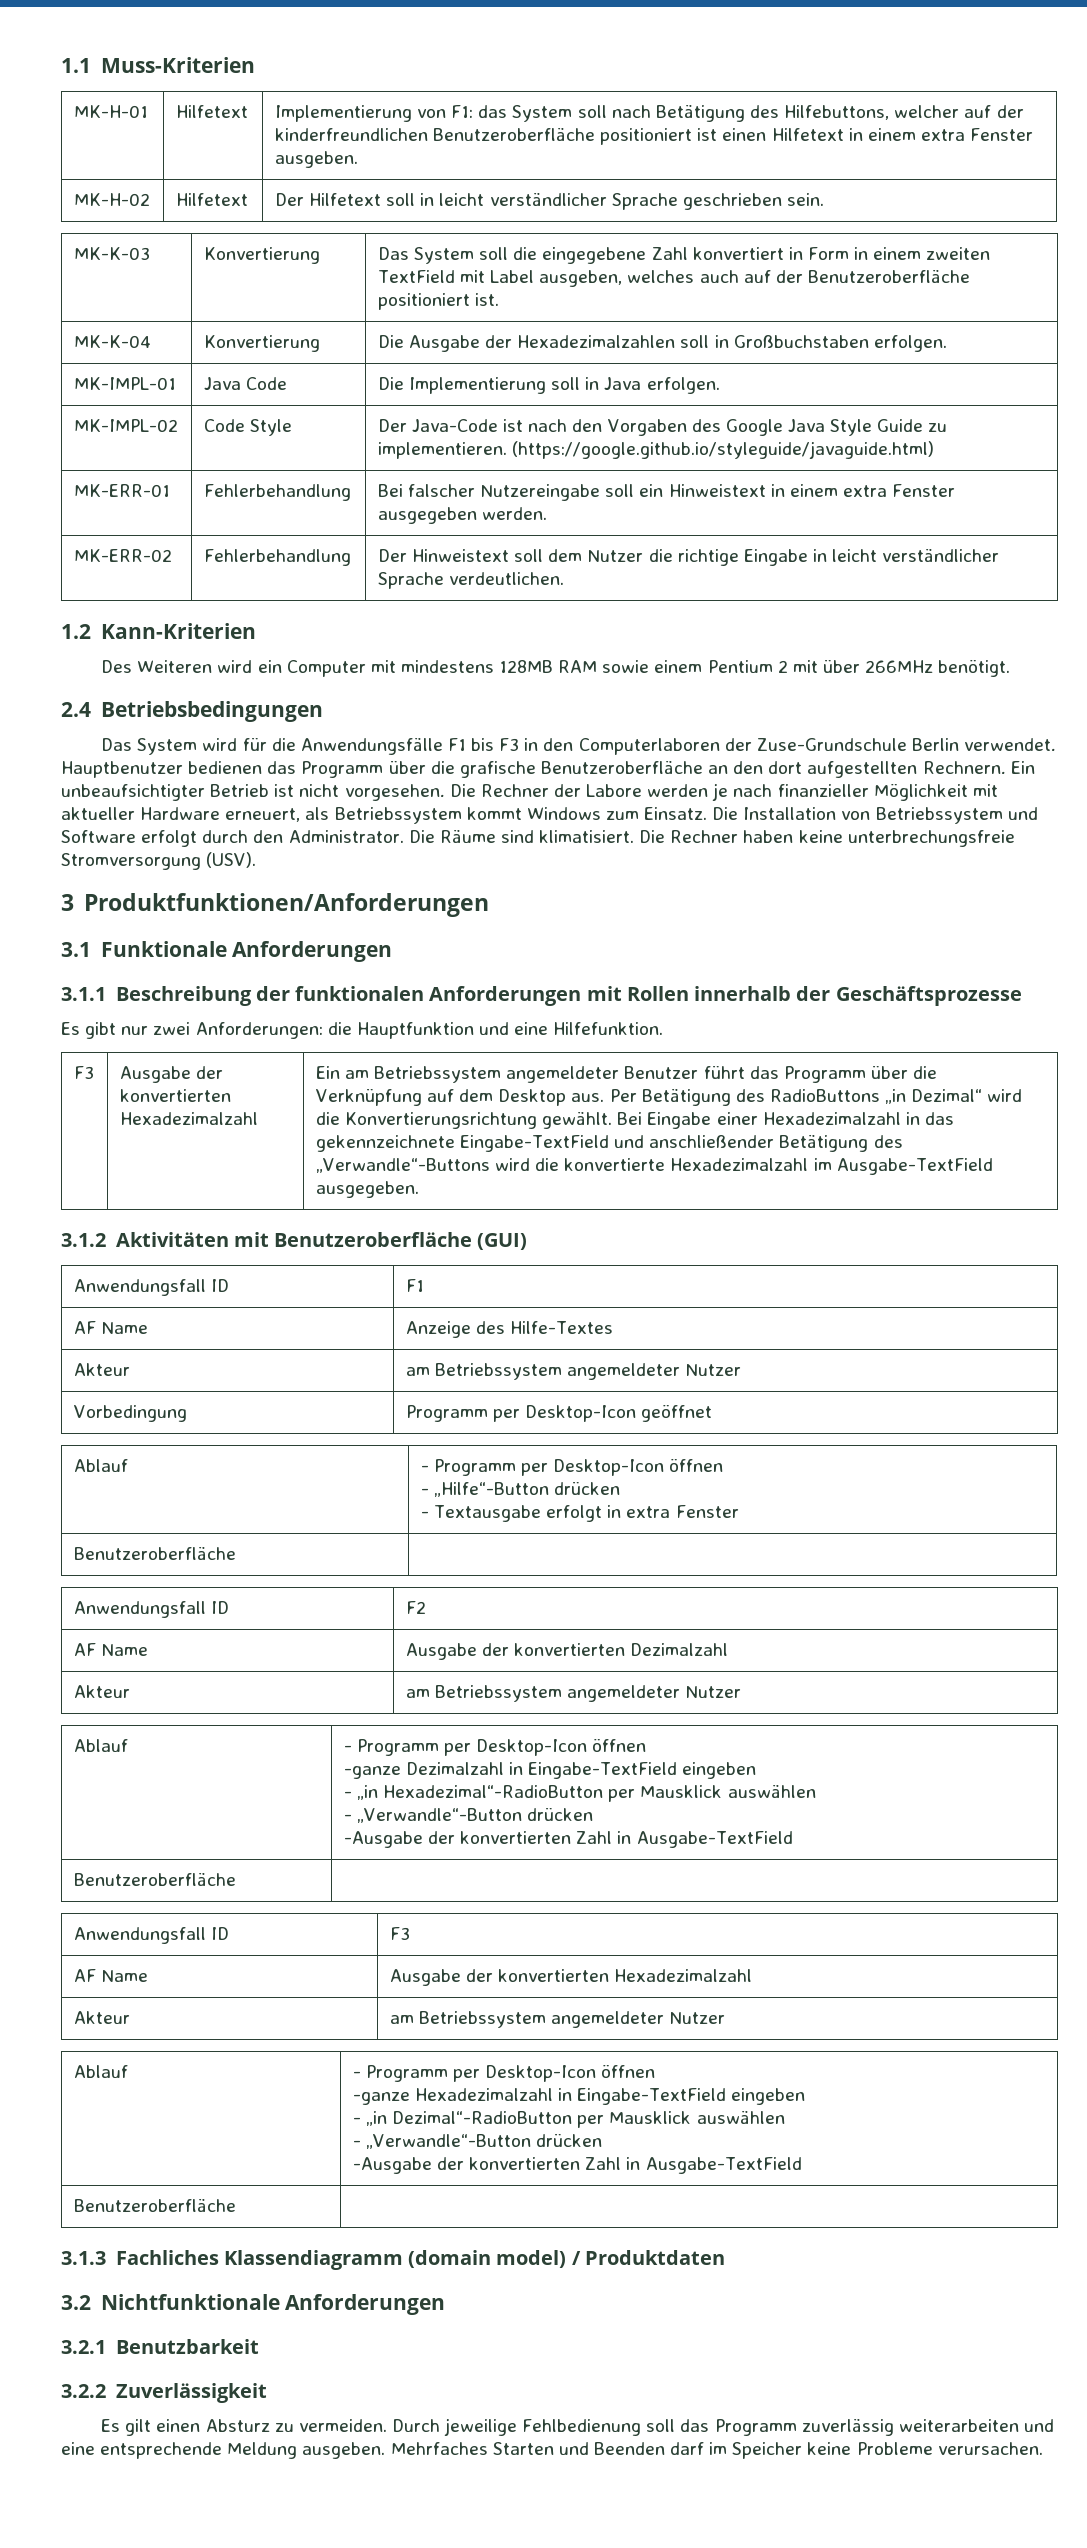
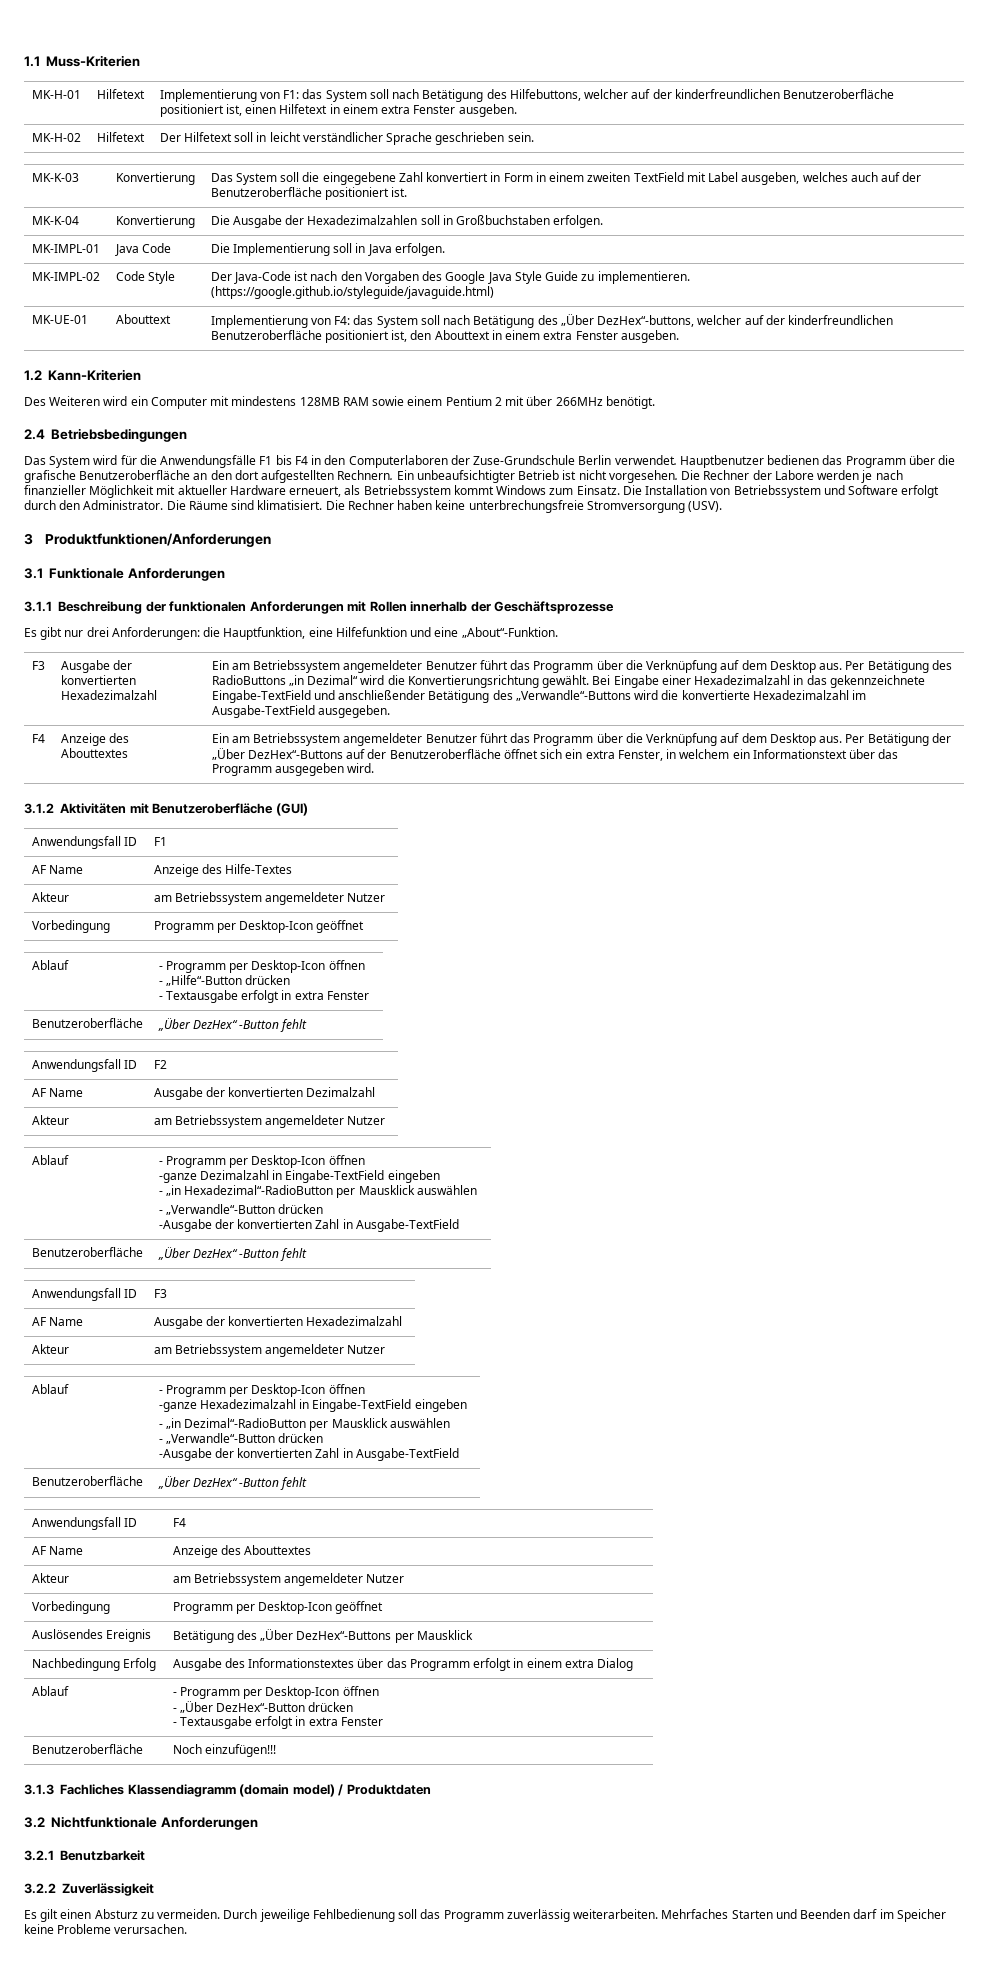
[697,128,718,141] ist -> [225,104,242,116] ist,
[73,484,170,497] [203,484,351,501] [377,484,956,501] [377,507,548,524] [73,549,172,562] [203,549,351,566] [377,549,1000,566] [377,572,565,589] MK-ERR-01 | Fehlerbehandlung | Bei falscher Nutzereingabe soll ein Hinweistext in einem extra Fenster ausgegeben werden. // MK-ERR-02 | Fehlerbehandlung | Der Hinweistext soll dem Nutzer die richtige Eingabe in leicht verständlicher Sprache verdeutlichen. -> [31,315,88,324] [115,314,171,324] [210,314,894,328] [210,330,679,343] MK-UE-01 | Abouttext | Implementierung von F4: das System soll nach Betätigung des „Über DezHex“-buttons, welcher auf der kinderfreundlichen Benutzeroberfläche positioniert ist, den Abouttext in einem extra Fenster ausgeben.
[499,738,520,751] F3 -> [294,456,308,465] F4
[153,1022,191,1035] zwei -> [86,627,109,637] drei
[356,1022,664,1039] Hauptfunktion und eine Hilfefunktion. -> [223,627,558,640] Hauptfunktion, eine Hilfefunktion und eine „About“-Funktion.
(419, 1189) none -> [31,734,45,743] [60,733,129,746] [60,748,128,758] [211,733,951,746] [211,748,899,761] [211,763,375,776] // F4 | Anzeige des Abouttextes | Ein am Betriebssystem angemeldeter Benutzer führt das Programm über die Verknüpfung auf dem Desktop aus. Per Betätigung der „Über DezHex“-Buttons auf der Benutzeroberfläche öffnet sich ein extra Fenster, in welchem ein Informationstext über das Programm ausgegeben wird.
(236, 1553) none -> [157,1018,308,1032] „Über DezHex“ -Button fehlt
(236, 1879) none -> [157,1247,308,1261] „Über DezHex“ -Button fehlt
(236, 2205) none -> [157,1476,308,1490] [31,1517,137,1530] [172,1518,186,1527] [31,1546,83,1555] [172,1545,312,1558] [31,1573,69,1583] [172,1573,405,1586] [31,1601,110,1614] [172,1601,384,1614] [31,1629,151,1642] [172,1629,473,1643] [31,1658,156,1671] [172,1658,634,1671] [31,1686,69,1696] [172,1686,379,1699] [172,1701,354,1713] [172,1716,383,1729] [31,1744,143,1754] [172,1744,276,1757] „Über DezHex“ -Button fehlt // Anwendungsfall ID | F4 // AF Name | Anzeige des Abouttextes // Akteur | am Betriebssystem angemeldeter Nutzer // Vorbedingung | Programm per Desktop-Icon geöffnet // Auslösendes Ereignis | Betätigung des „Über DezHex“-Buttons per Mausklick // Nachbedingung Erfolg | Ausgabe des Informationstextes über das Programm erfolgt in einem extra Dialog // Ablauf | - Programm per Desktop-Icon öffnen // - „Über DezHex“-Button drücken // - Textausgabe erfolgt in extra Fenster // Benutzeroberfläche | Noch einzufügen!!!
[898,2419,1054,2432] [61,2442,386,2459] weiterarbeiten und eine entsprechende Meldung ausgeben. -> [573,1909,659,1919] weiterarbeiten.

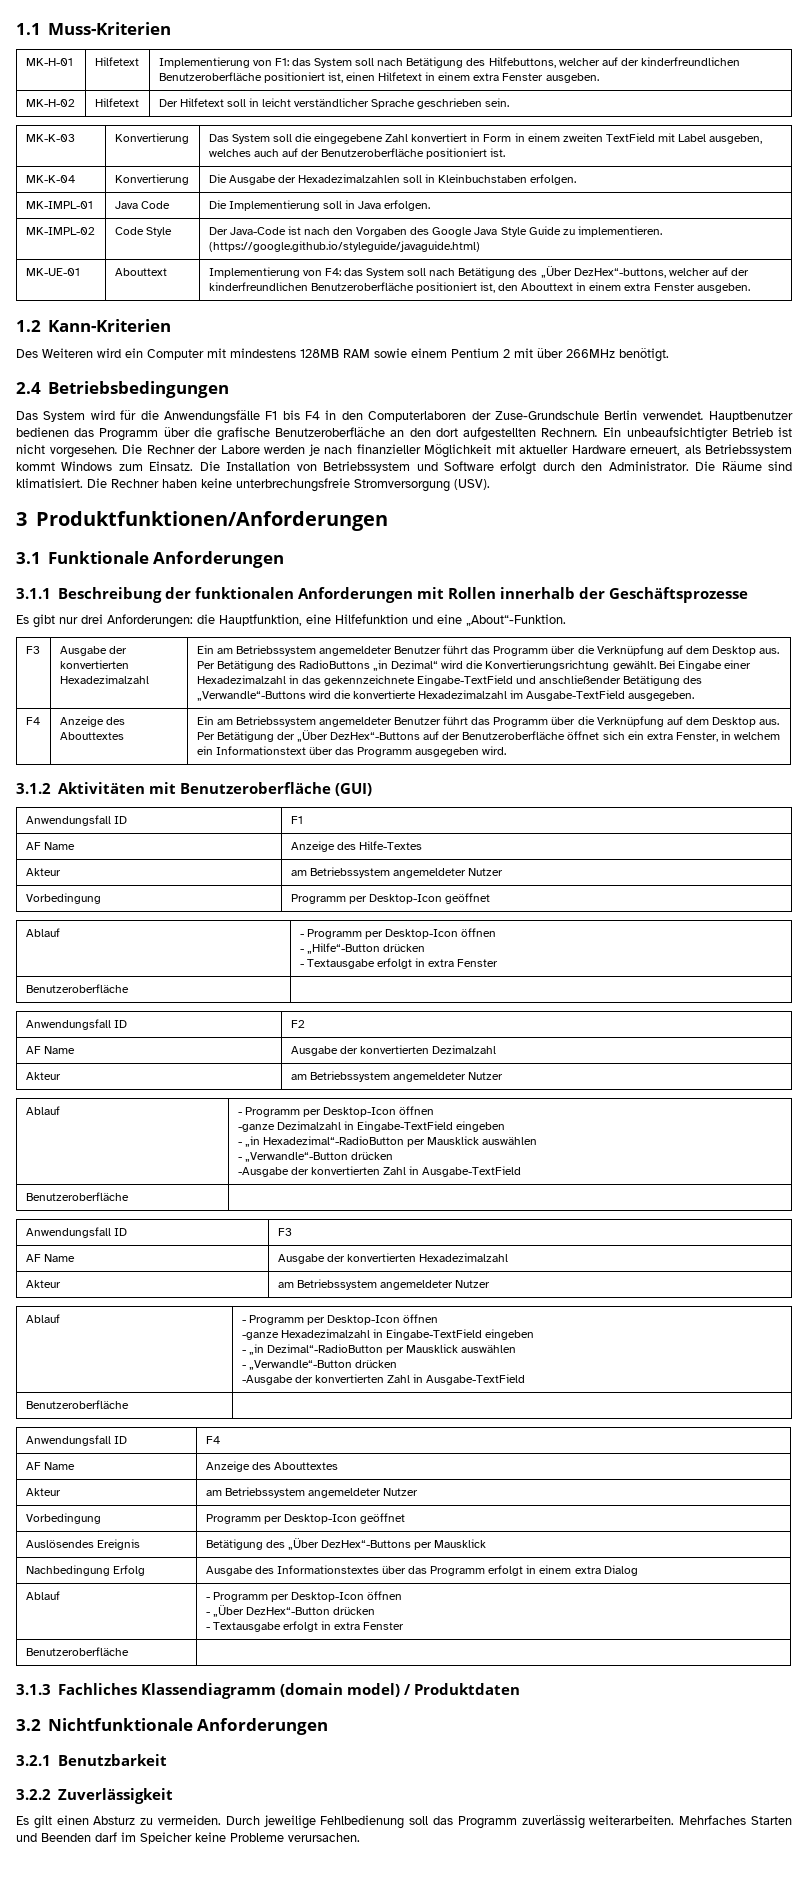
[456,215,551,225] Großbuchstaben -> [438,174,528,183] Kleinbuchstaben
[157,1018,308,1032] „Über DezHex“ -Button fehlt -> (129, 988) none
[157,1247,308,1261] „Über DezHex“ -Button fehlt -> (129, 1196) none
[157,1476,308,1490] „Über DezHex“ -Button fehlt -> (129, 1404) none
[172,1744,276,1757] Noch einzufügen!!! -> (129, 1651) none

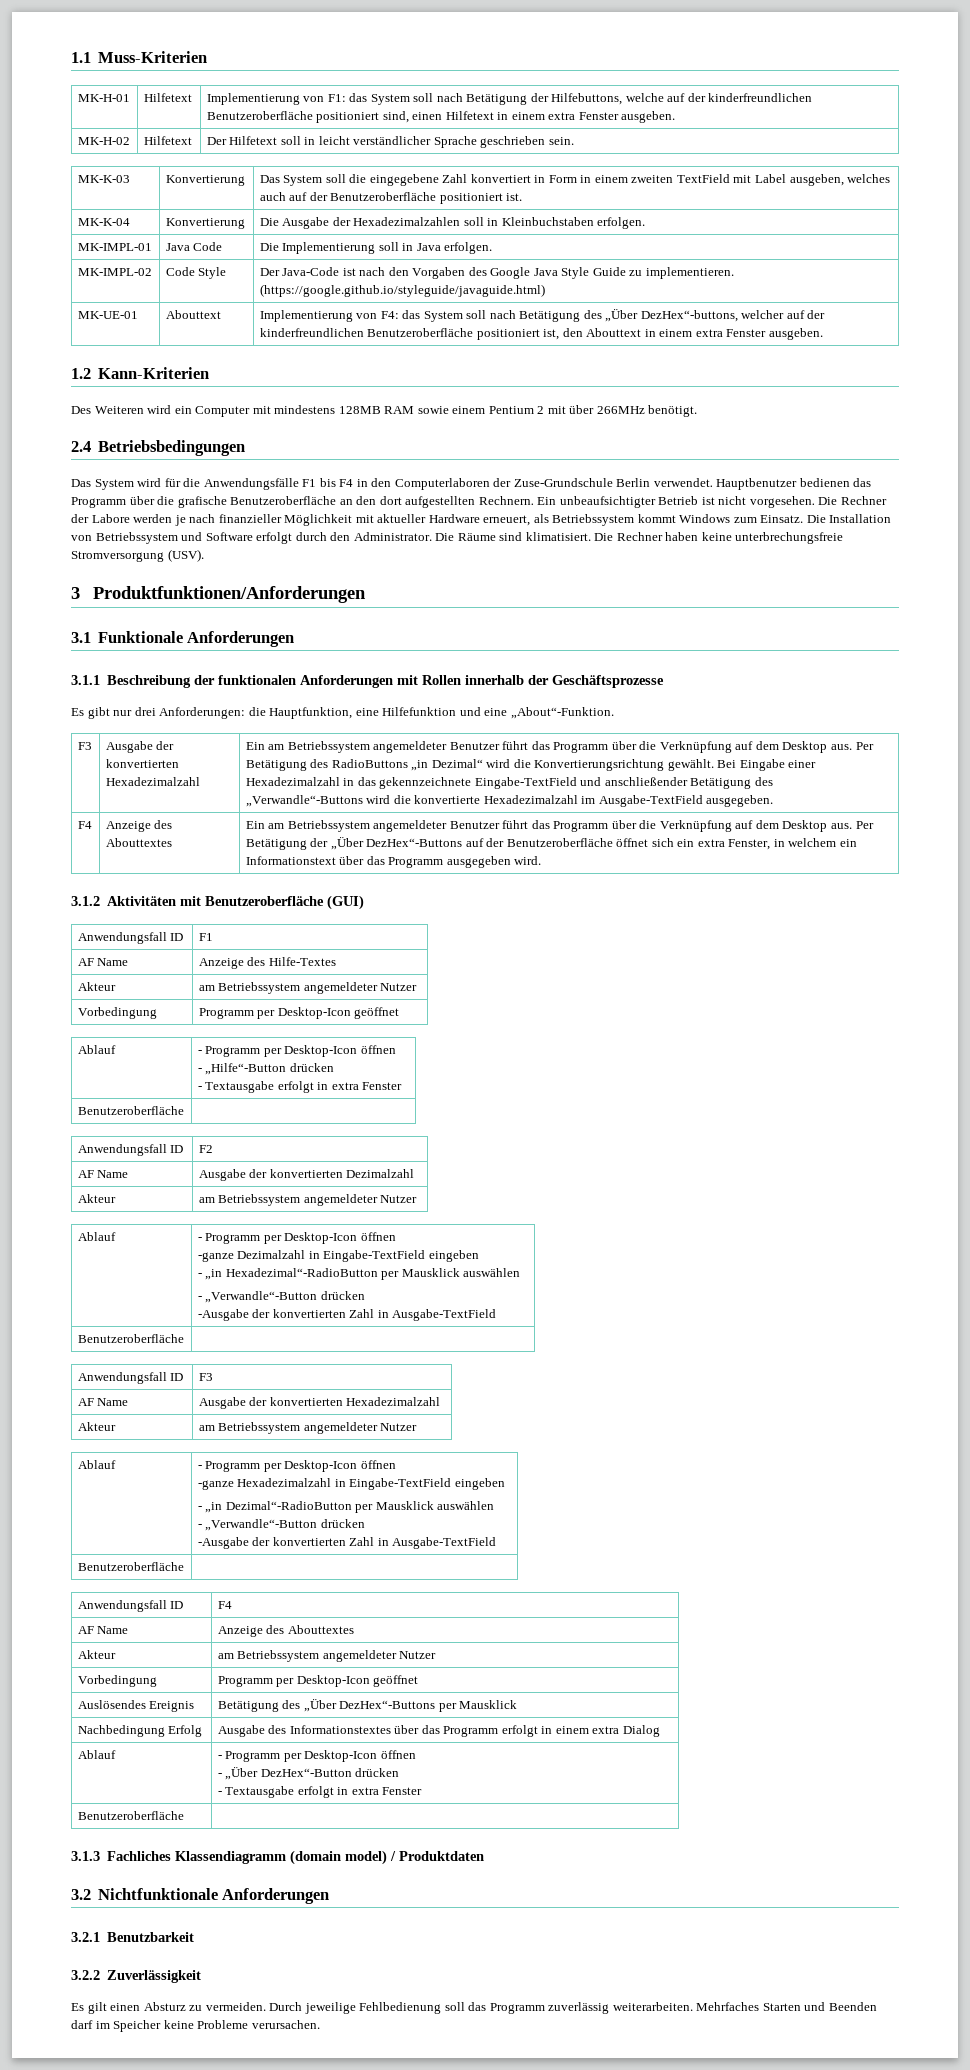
[466,57,740,68] [158,72,343,83] des Hilfebuttons, welcher auf der kinderfreundlichen Benutzeroberfläche positioniert ist, -> [530,93,813,105] [206,111,409,123] der Hilfebuttons, welche auf der kinderfreundlichen Benutzeroberfläche positioniert sind,

